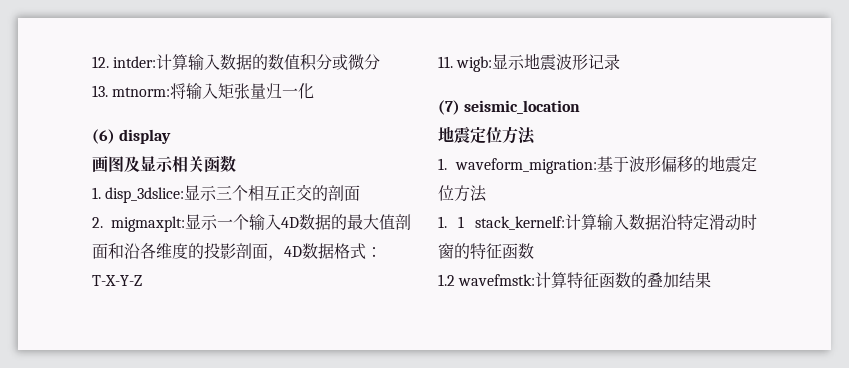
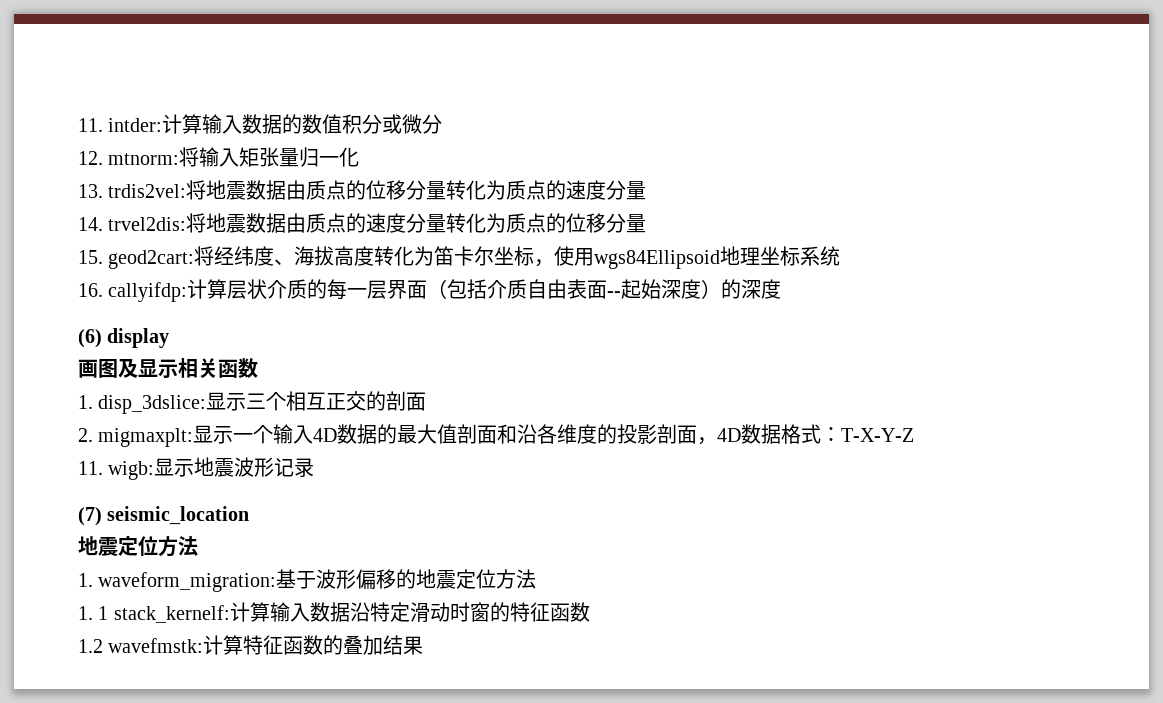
[92,56,109,68] 12. -> [78,118,103,132] 11.
[92,85,108,97] 13. -> [78,151,103,165] 12.
(315, 91) none -> [78,180,647,200] [78,213,647,233] [78,246,841,269] [78,279,782,302] // 13. trdis2vel:将地震数据由质点的位移分量转化为质点的速度分量 // 14. trvel2dis:将地震数据由质点的速度分量转化为质点的位移分量 // 15. geod2cart:将经纬度、海拔高度转化为笛卡尔坐标，使用wgs84Ellipsoid地理坐标系统 // 16. callyifdp:计算层状介质的每一层界面（包括介质自由表面--起始深度）的深度

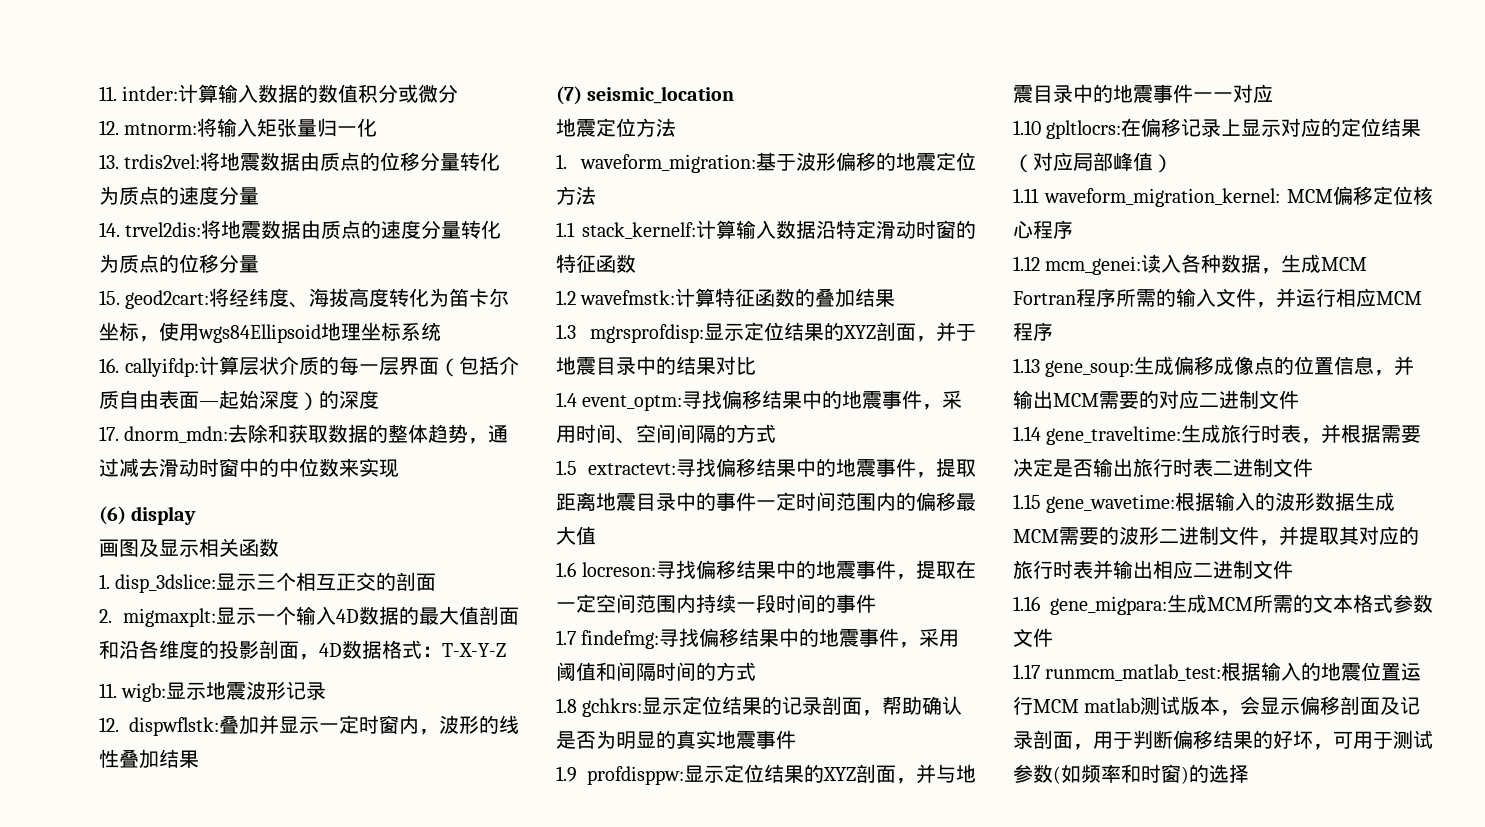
[607,291,622,297] -- -> [199,401,219,407] —
(782, 289) none -> [99,424,509,444] [99,458,399,478] // 17. dnorm_mdn:去除和获取数据的整体趋势，通过减去滑动时窗中的中位数来实现
(315, 467) none -> [99,715,519,736] [99,749,199,769] // 12. dispwflstk:叠加并显示一定时窗内，波形的线性叠加结果
[78,606,109,620] 1. 1 -> [556,222,575,237] 1.1
(424, 645) none -> [556,322,976,343] [556,356,756,375] [556,390,963,411] [556,424,776,444] [556,458,976,478] [556,492,976,511] [556,526,596,545] [556,560,976,580] [556,594,876,613] [556,628,960,649] [556,662,756,681] [556,696,963,717] [556,730,796,749] [556,764,976,785] [1013,84,1273,103] [1013,118,1422,139] [1013,152,1173,173] [1013,186,1433,207] [1013,220,1073,239] [1013,254,1368,275] [1013,288,1422,308] [1013,322,1053,341] [1013,356,1415,377] [1013,390,1299,409] [1013,424,1422,445] [1013,458,1313,477] [1013,492,1396,513] [1013,526,1419,546] [1013,560,1293,580] [1013,594,1433,615] [1013,628,1053,647] [1013,662,1422,681] [1013,696,1421,716] [1013,730,1433,750] [1013,764,1249,784] // 1.3 mgrsprofdisp:显示定位结果的XYZ剖面，并于地震目录中的结果对比 // 1.4 event_optm:寻找偏移结果中的地震事件，采用时间、空间间隔的方式 // 1.5 extractevt:寻找偏移结果中的地震事件，提取距离地震目录中的事件一定时间范围内的偏移最大值 // 1.6 locreson:寻找偏移结果中的地震事件，提取在一定空间范围内持续一段时间的事件 // 1.7 findefmg:寻找偏移结果中的地震事件，采用阈值和间隔时间的方式 // 1.8 gchkrs:显示定位结果的记录剖面，帮助确认是否为明显的真实地震事件 // 1.9 profdisppw:显示定位结果的XYZ剖面，并与地震目录中的地震事件一一对应 // 1.10 gpltlocrs:在偏移记录上显示对应的定位结果（对应局部峰值） // 1.11 waveform_migration_kernel: MCM偏移定位核心程序 // 1.12 mcm_genei:读入各种数据，生成MCM Fortran程序所需的输入文件，并运行相应MCM程序 // 1.13 gene_soup:生成偏移成像点的位置信息，并输出MCM需要的对应二进制文件 // 1.14 gene_traveltime:生成旅行时表，并根据需要决定是否输出旅行时表二进制文件 // 1.15 gene_wavetime:根据输入的波形数据生成MCM需要的波形二进制文件，并提取其对应的旅行时表并输出相应二进制文件 // 1.16 gene_migpara:生成MCM所需的文本格式参数文件 // 1.17 runmcm_matlab_test:根据输入的地震位置运行MCM matlab测试版本，会显示偏移剖面及记录剖面，用于判断偏移结果的好坏，可用于测试参数(如频率和时窗)的选择

